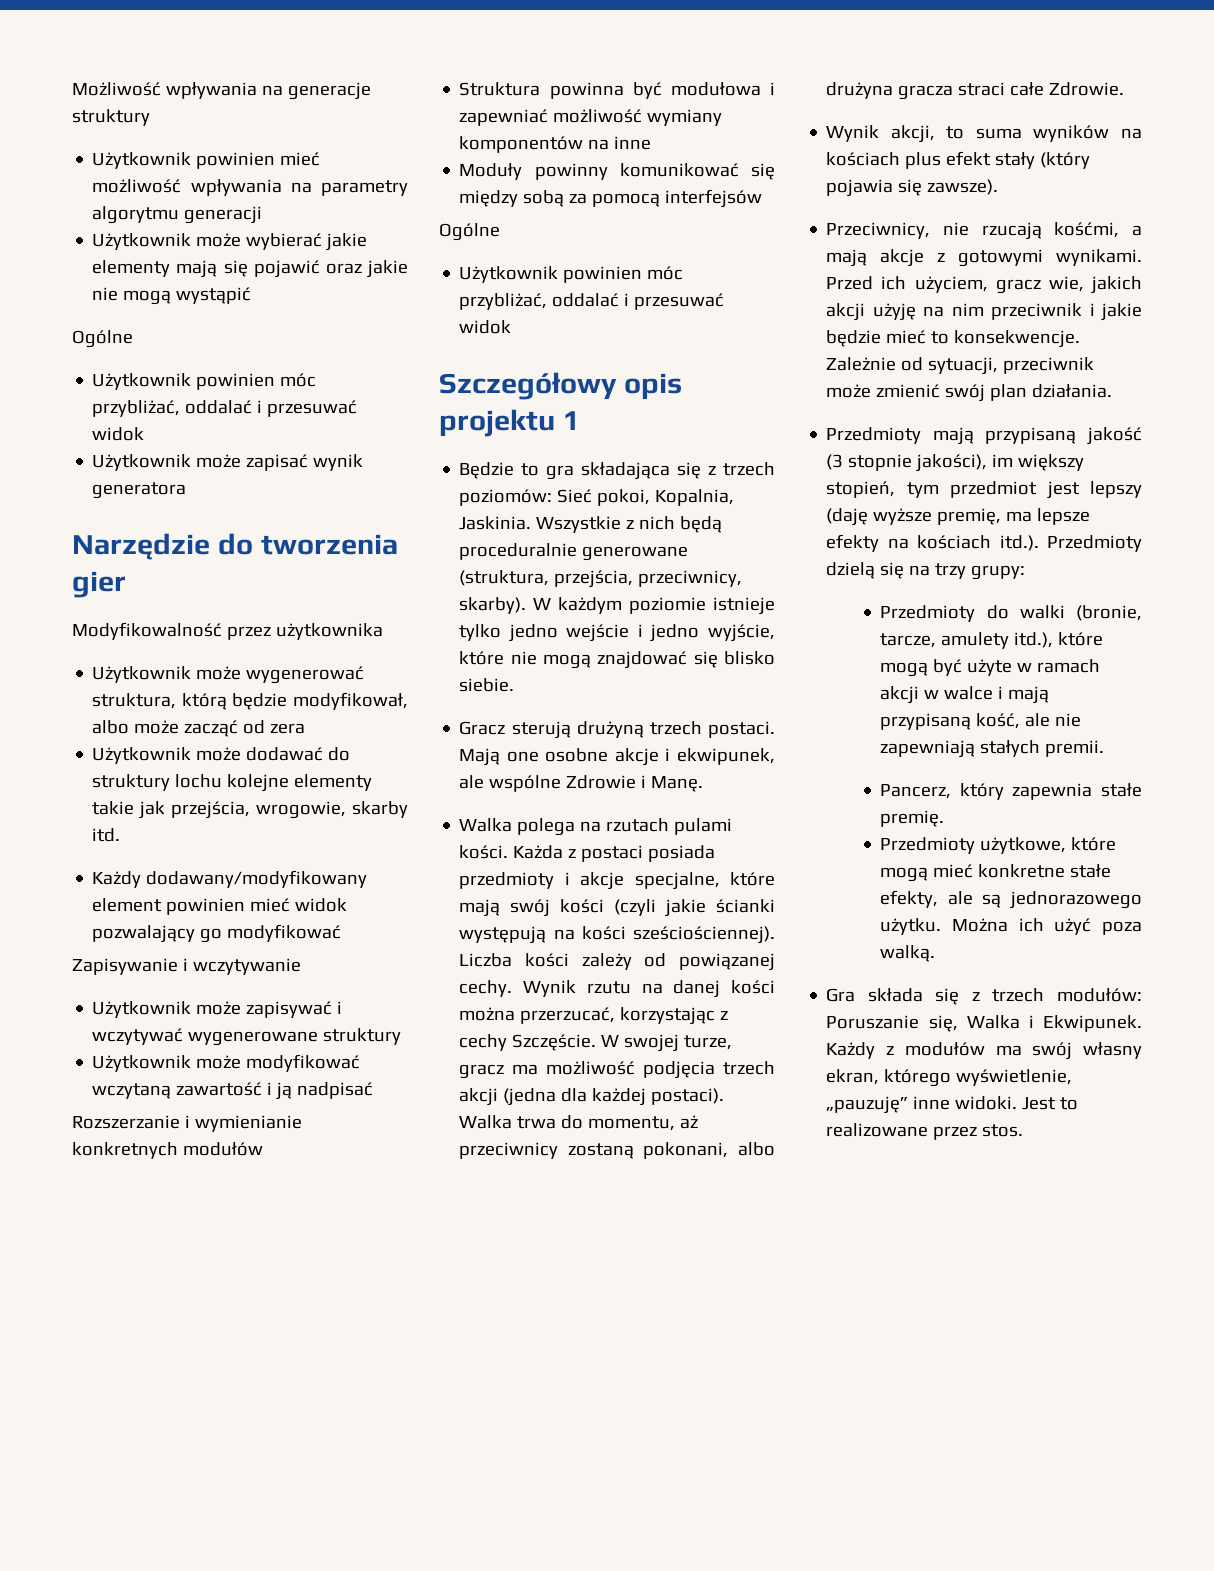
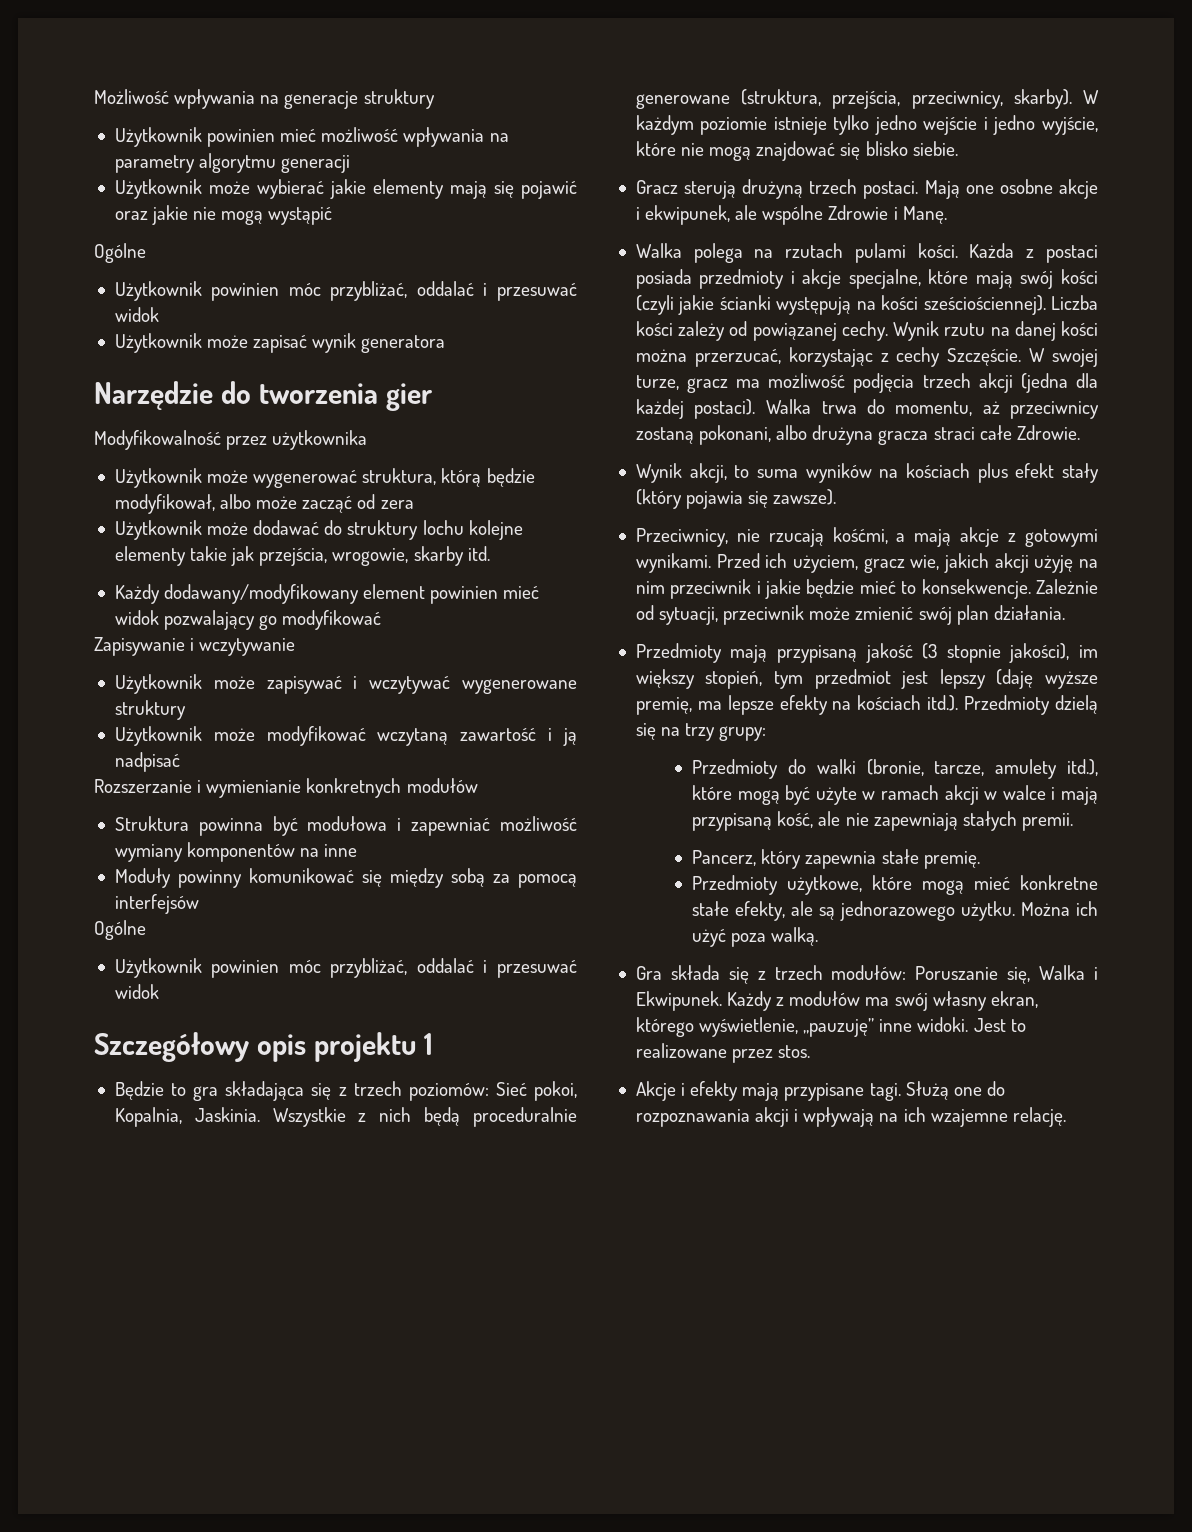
(1024, 1130) none -> [635,1081,1005,1101] [635,1107,1066,1127] // Akcje i efekty mają przypisane tagi. Służą one do rozpoznawania akcji i wpływają na ich wzajemne relację.

